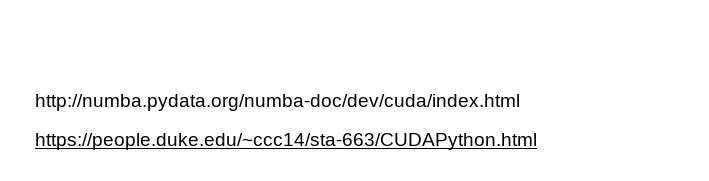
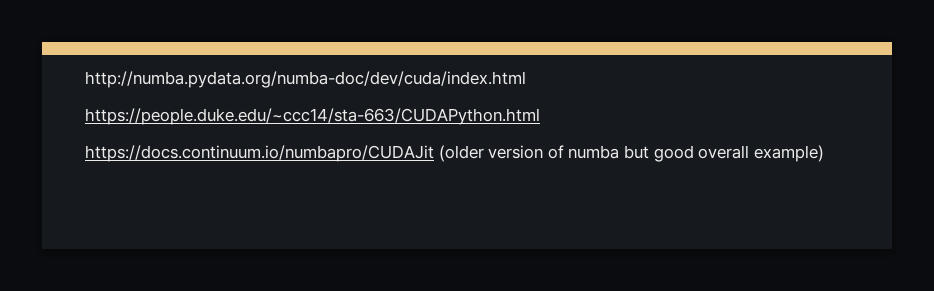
(537, 141) none -> [85,145,824,162] // https://docs.continuum.io/numbapro/CUDAJit (older version of numba but good overall example)

